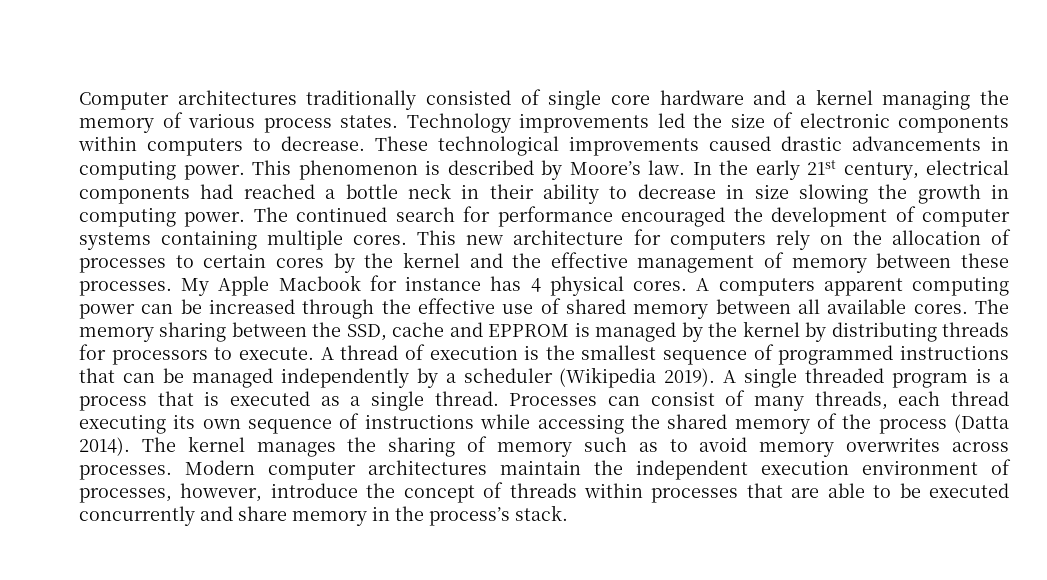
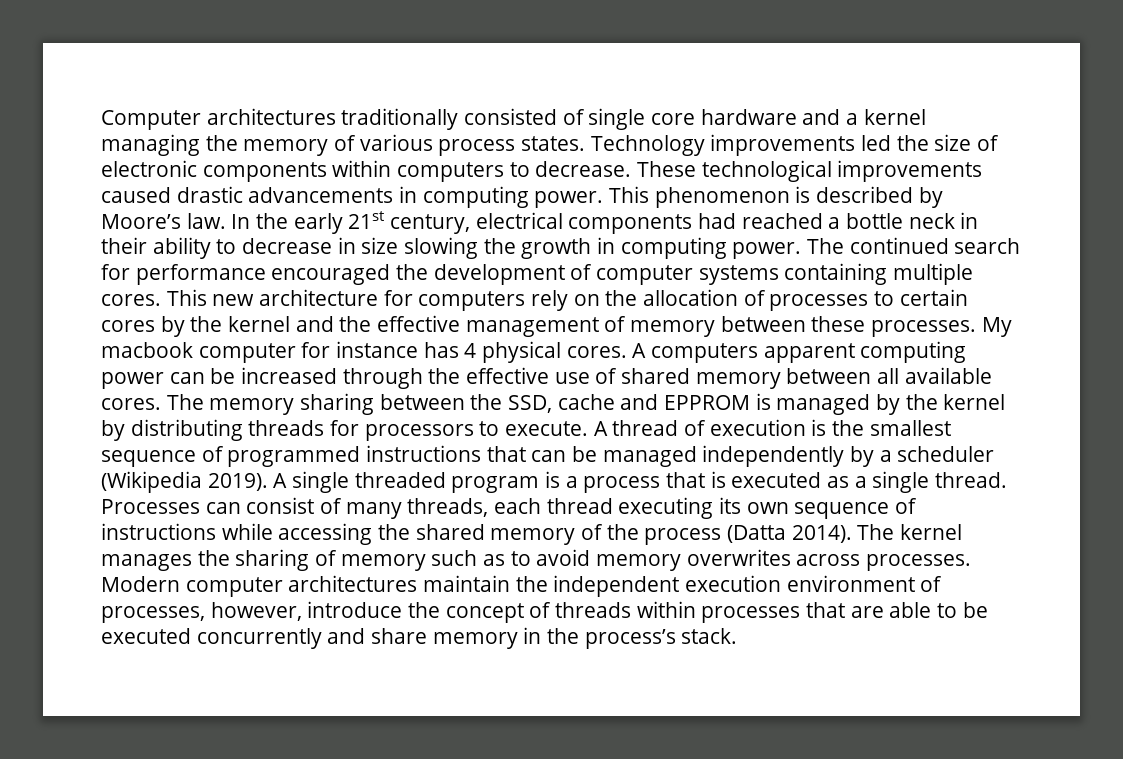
[218,275,361,296] Apple Macbook -> [101,342,296,363] macbook computer

